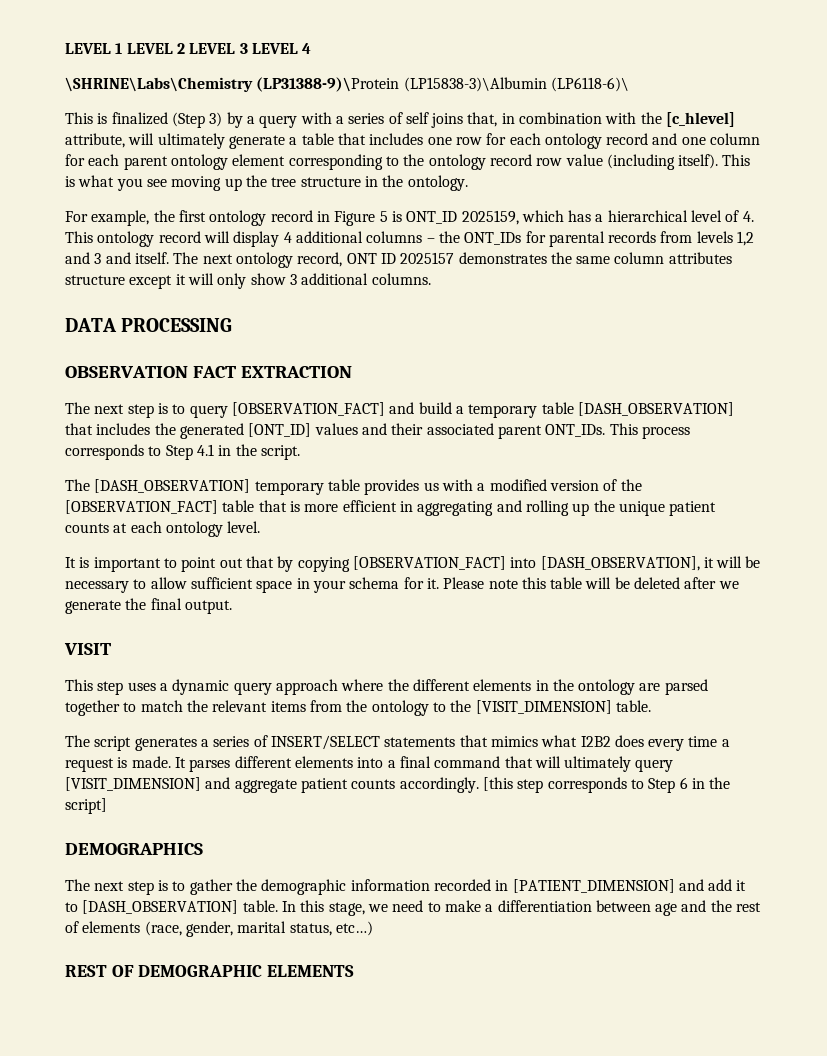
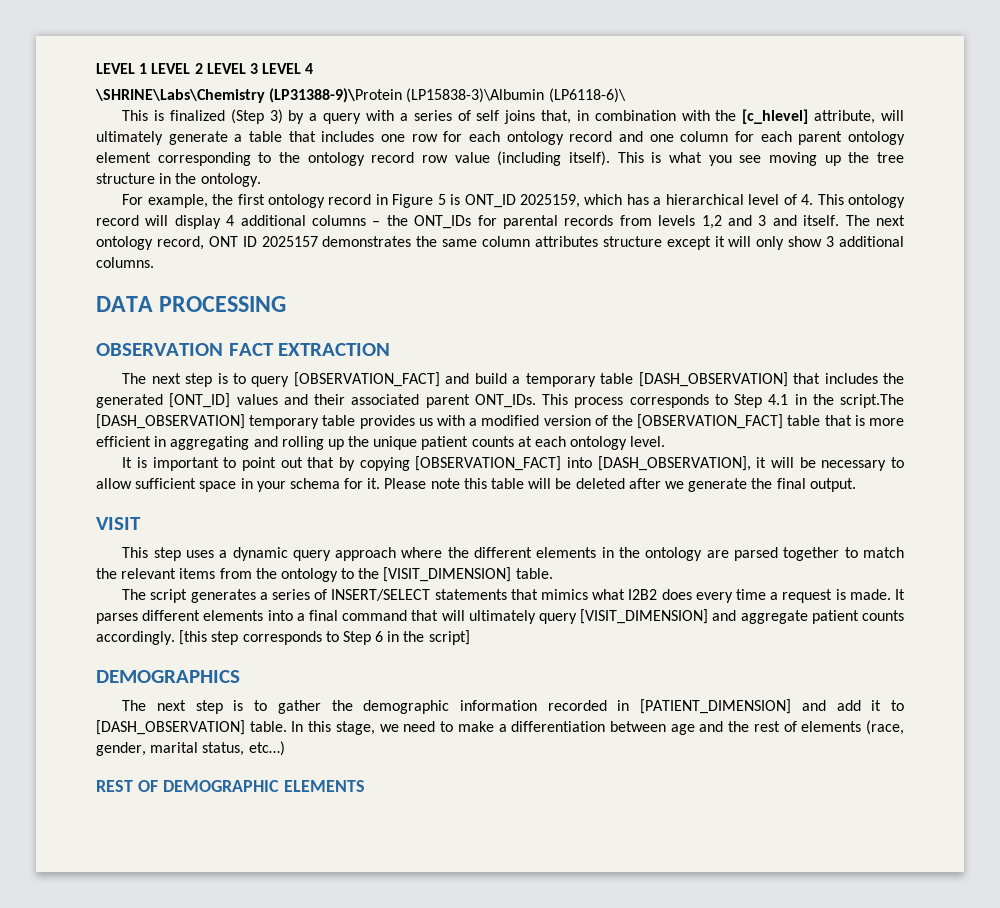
[260,445,300,460] [65,479,90,491] script. // The -> [840,394,904,408] script.The

